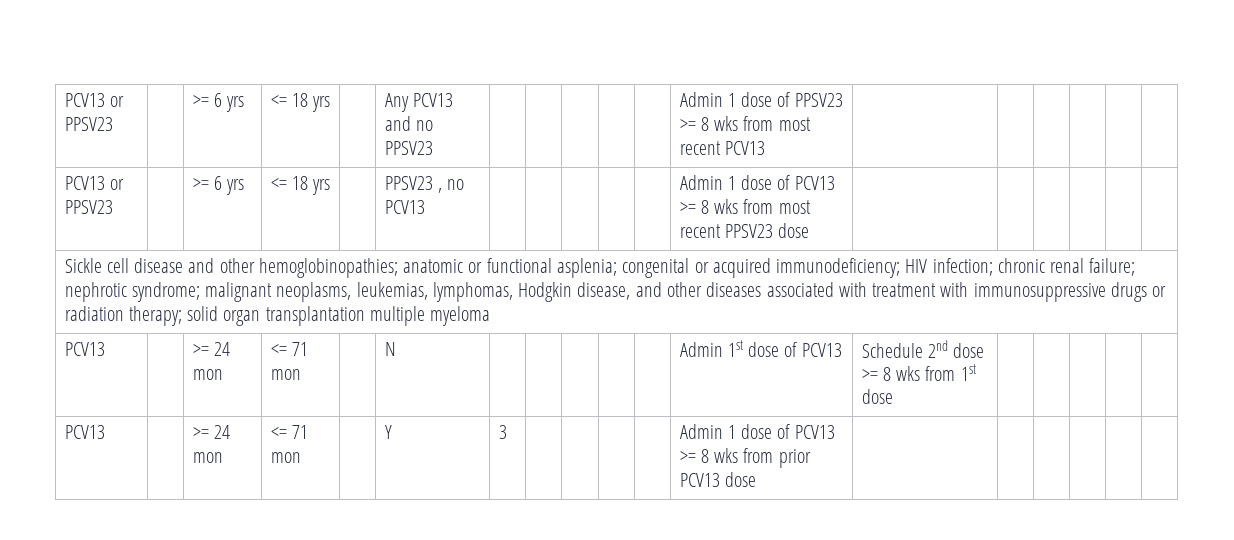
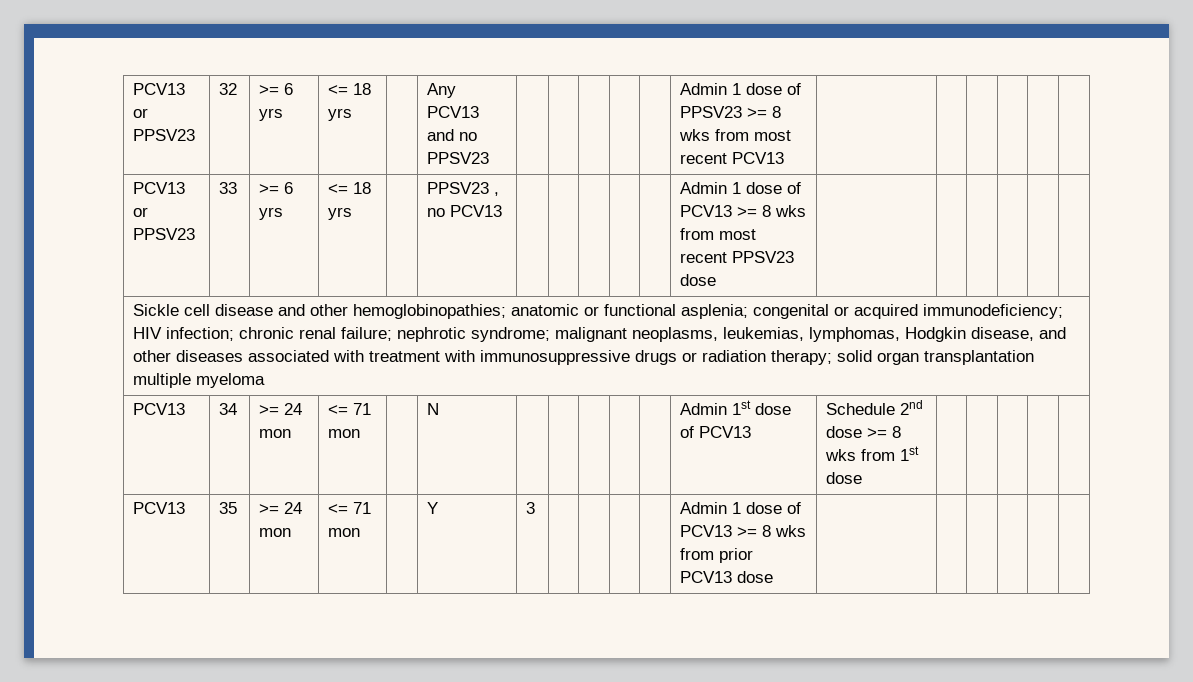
[64,93,124,107] [64,117,113,131] PCV13 or PPSV23 | -> [132,83,185,95] [132,108,148,118] [132,129,195,141] [218,83,237,95] PCV13 or PPSV23 | 32
(113, 207) none -> [218,182,237,194] 33
(105, 349) none -> [218,403,237,415] 34
(105, 432) none -> [218,502,237,514] 35

